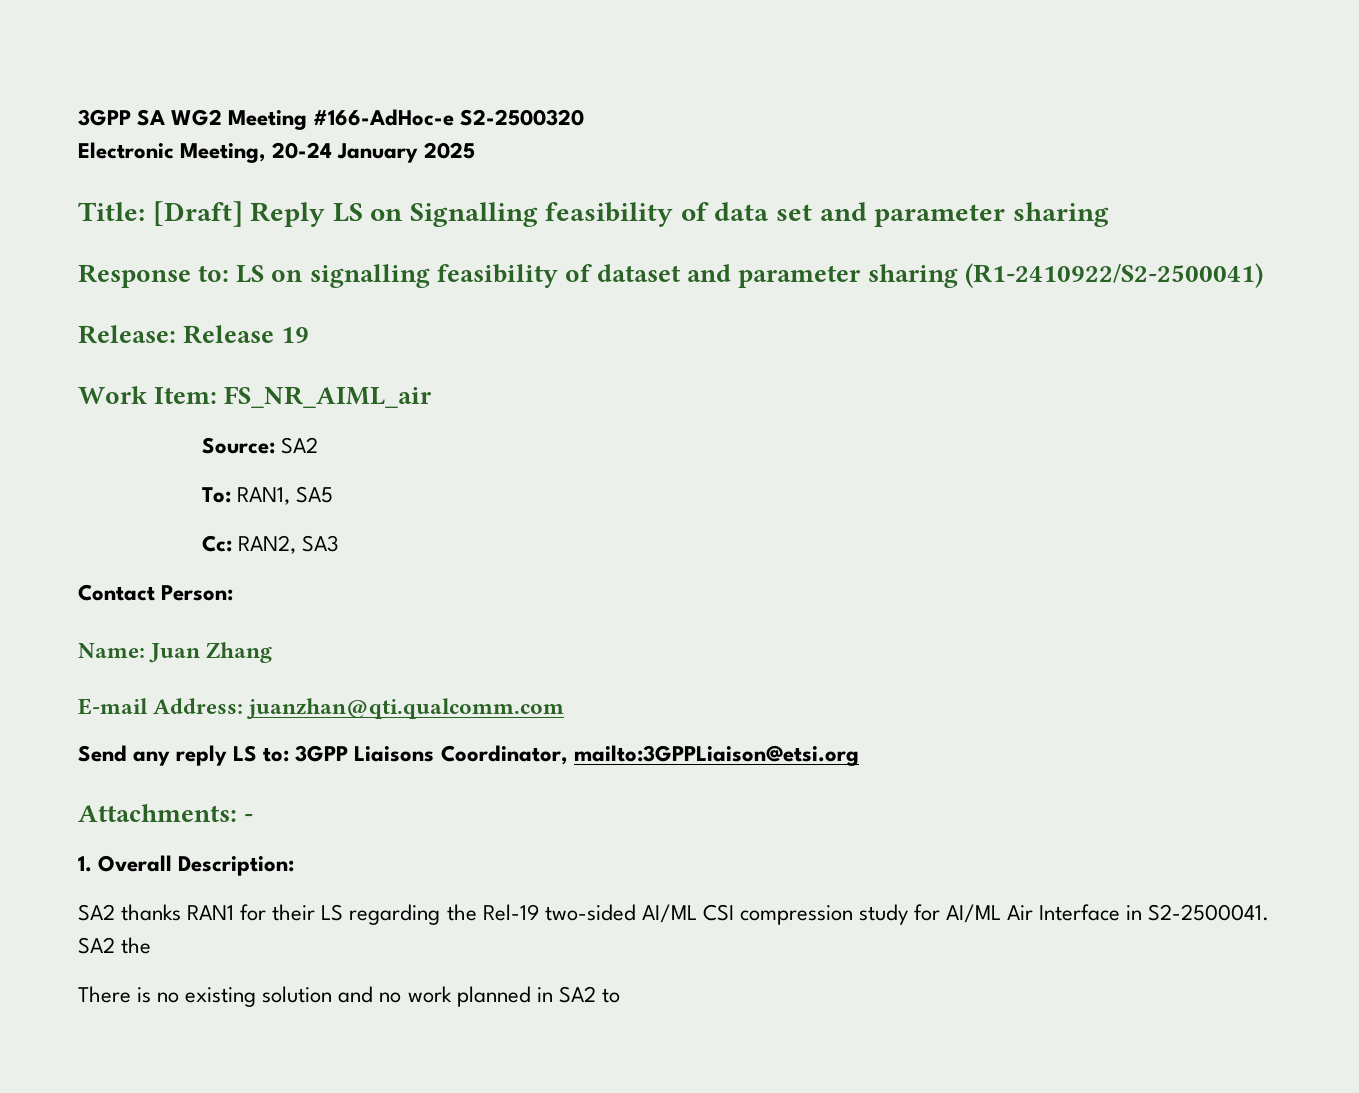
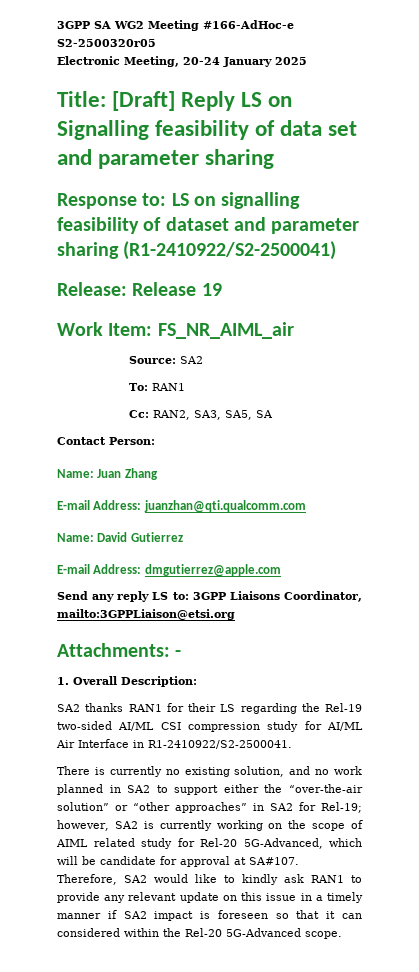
[460,109,585,126] S2-2500320 -> [57,39,156,47] S2-2500320r05
[236,486,333,505] RAN1, SA5 -> [151,383,185,391] RAN1
[301,535,339,552] SA3 -> [193,410,273,420] SA3, SA5, SA
(565, 708) none -> [57,532,183,542] [57,564,281,577] // Name: David Gutierrez // E-mail Address: dmgutierrez@apple.com
[1148,904,1270,921] [78,937,152,954] S2-2500041. SA2 the -> [148,740,292,749] R1-2410922/S2-2500041.
(152, 995) none -> [109,766,162,777] currently
[262,986,333,1003] solution -> [234,766,285,777] solution,
(620, 995) none -> [174,784,363,795] [57,802,362,813] [57,820,363,831] [56,838,362,849] [57,856,299,867] [57,874,362,885] [57,892,364,903] [57,910,362,921] [57,928,342,939] support either the “over-the-air solution” or “other approaches” in SA2 for Rel-19; however, SA2 is currently working on the scope of AIML related study for Rel-20 5G-Advanced, which will be candidate for approval at SA#107. Therefore, SA2 would like to kindly ask RAN1 to provide any relevant update on this issue in a timely manner if SA2 impact is foreseen so that it can considered within the Rel-20 5G-Advanced scope.

